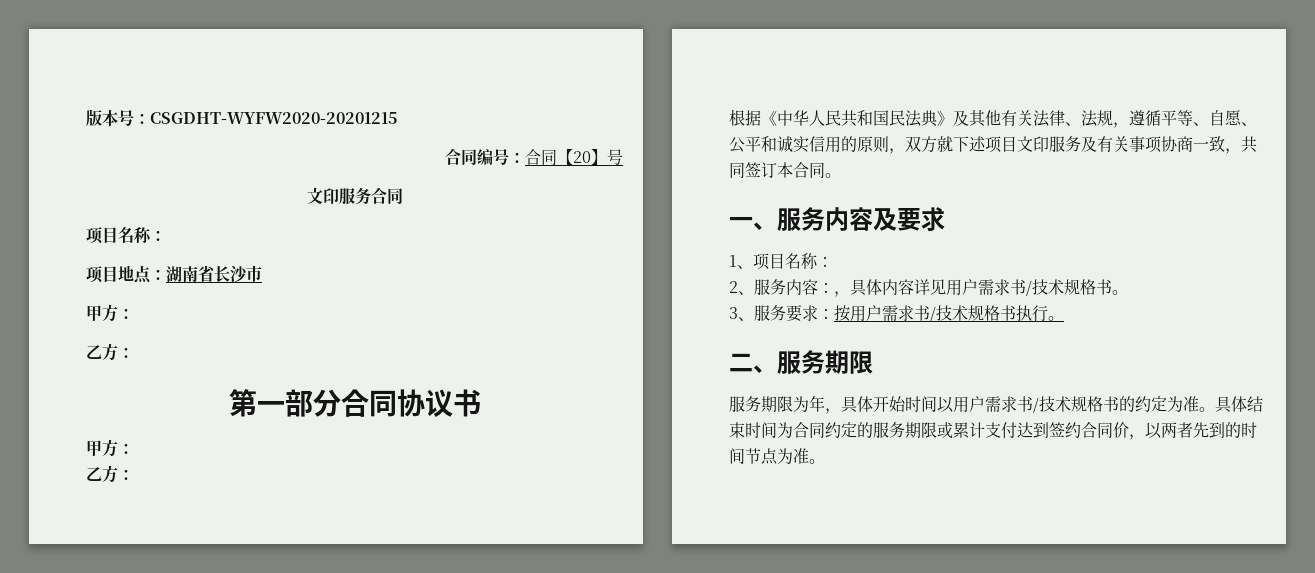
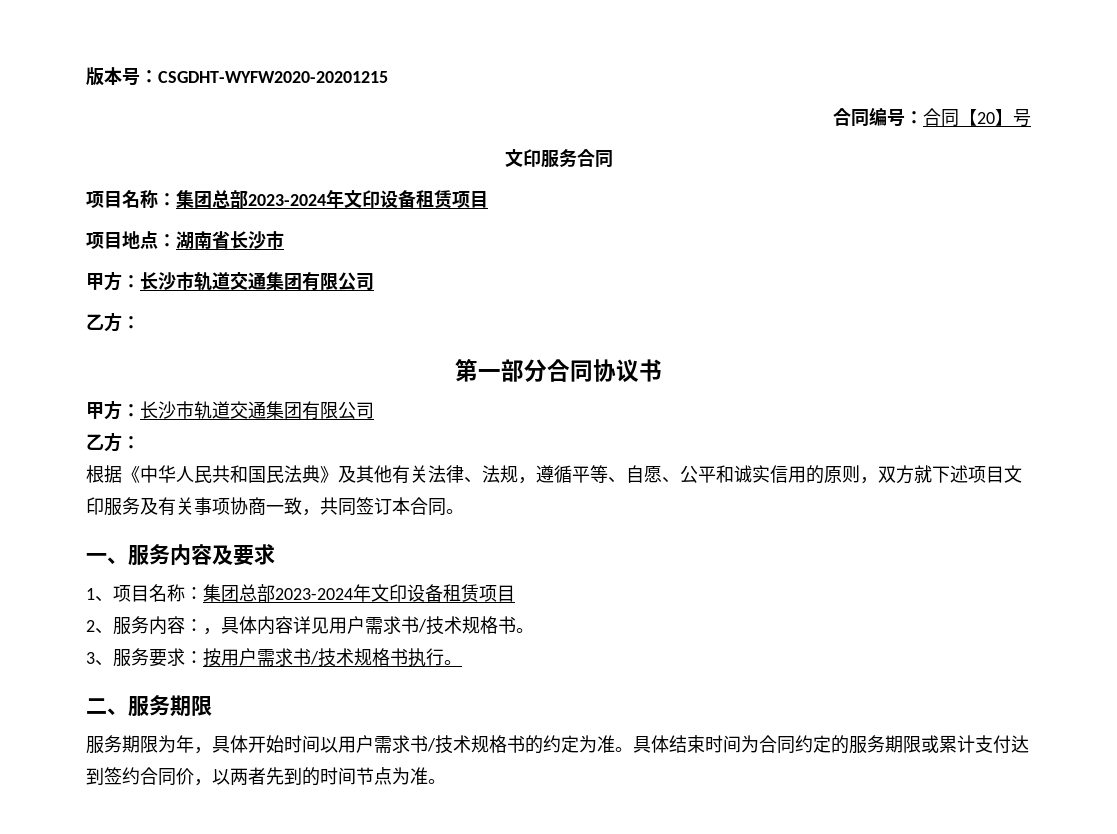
(166, 235) none -> [176,189,488,209] 集团总部2023-2024年文印设备租赁项目
(134, 313) none -> [140,271,374,291] 长沙市轨道交通集团有限公司
(134, 448) none -> [140,401,374,420] 长沙市轨道交通集团有限公司
(833, 262) none -> [203,584,515,602] 集团总部2023-2024年文印设备租赁项目

